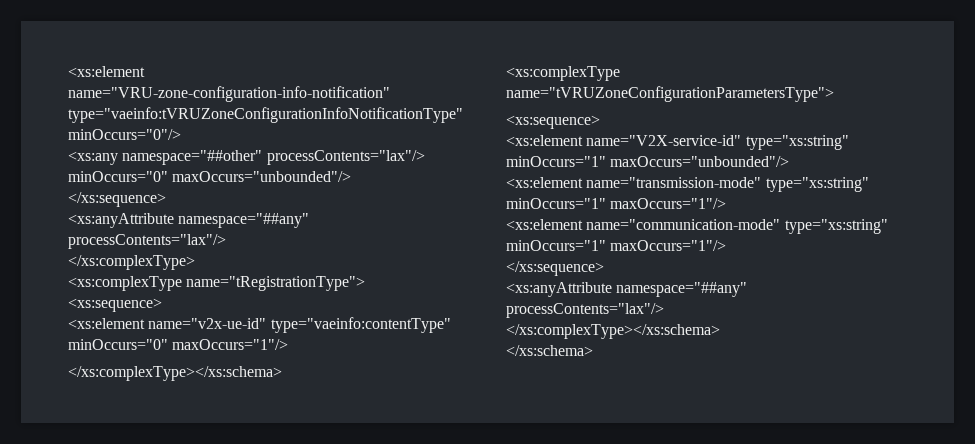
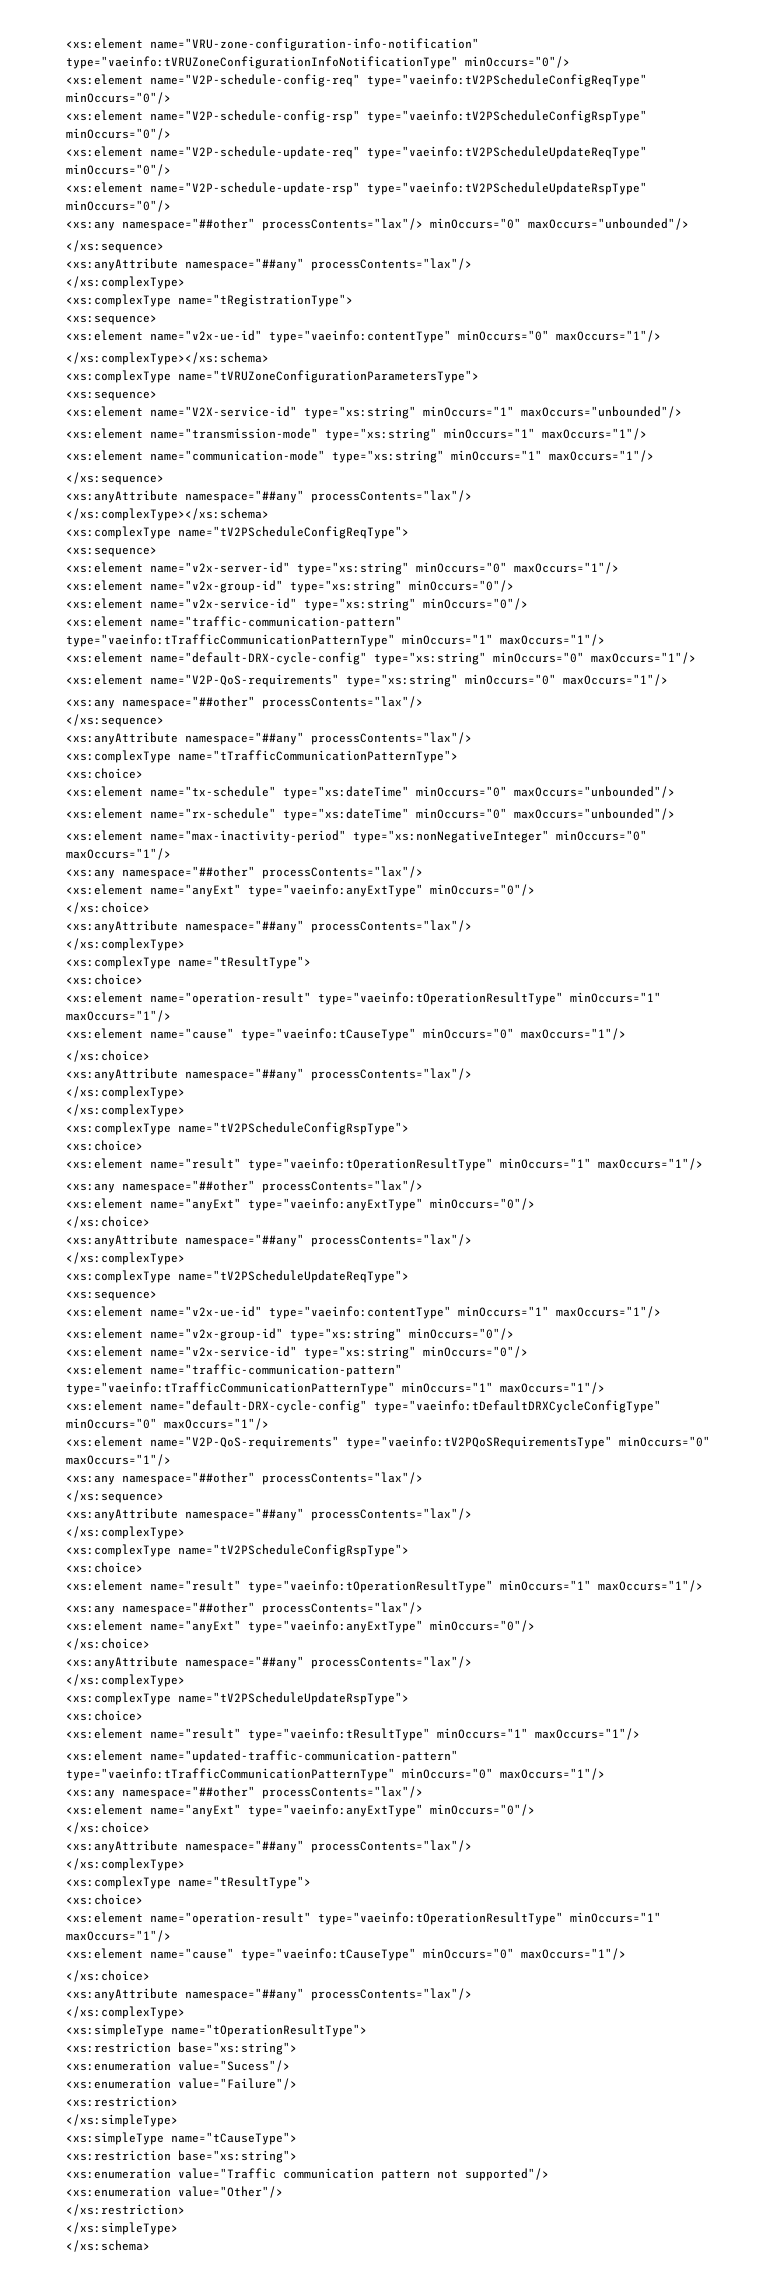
(181, 134) none -> [66,74,647,87] [66,92,171,104] [66,110,647,123] [66,128,171,140] [66,146,647,159] [66,164,171,176] [66,182,647,195] [66,200,171,212] // <xs:element name="V2P-schedule-config-req" type="vaeinfo:tV2PScheduleConfigReqType" minOccurs="0"/> // <xs:element name="V2P-schedule-config-rsp" type="vaeinfo:tV2PScheduleConfigRspType" minOccurs="0"/> // <xs:element name="V2P-schedule-update-req" type="vaeinfo:tV2PScheduleUpdateReqType" minOccurs="0"/> // <xs:element name="V2P-schedule-update-rsp" type="vaeinfo:tV2PScheduleUpdateRspType" minOccurs="0"/>
(720, 331) none -> [66,526,409,539] [66,547,157,557] [66,562,619,575] [66,580,514,593] [66,598,528,611] [66,616,402,629] [66,634,605,647] [66,652,696,665] [66,674,668,687] [66,696,423,709] [66,714,164,727] [66,732,472,745] [66,750,458,763] [66,768,143,779] [66,786,675,799] [66,808,675,821] [66,830,647,843] [66,848,171,860] [66,866,423,879] [66,884,535,897] [66,902,150,914] [66,920,472,933] [66,938,185,951] [66,956,311,969] [66,974,143,985] [66,992,661,1005] [66,1010,171,1022] [66,1028,626,1041] [66,1050,150,1062] [66,1068,472,1081] [66,1086,185,1099] [66,1104,185,1117] [66,1122,409,1135] [66,1140,143,1151] [66,1158,703,1171] [66,1180,423,1193] [66,1198,535,1211] [66,1216,150,1228] [66,1234,472,1247] [66,1252,185,1265] [66,1270,409,1283] [66,1291,157,1301] [66,1306,661,1319] [66,1328,514,1341] [66,1346,528,1359] [66,1364,402,1377] [66,1382,605,1395] [66,1400,661,1413] [66,1418,269,1430] [66,1436,710,1449] [66,1454,171,1466] [66,1472,423,1485] [66,1490,164,1503] [66,1508,472,1521] [66,1526,185,1539] [66,1544,409,1557] [66,1562,143,1573] [66,1580,703,1593] [66,1602,423,1615] [66,1620,535,1633] [66,1638,150,1650] [66,1656,472,1669] [66,1674,185,1687] [66,1692,409,1705] [66,1710,143,1721] [66,1728,640,1741] [66,1750,458,1763] [66,1768,605,1781] [66,1786,423,1799] [66,1804,535,1817] [66,1822,150,1834] [66,1840,472,1853] [66,1858,185,1871] [66,1876,311,1889] [66,1894,143,1905] [66,1912,661,1925] [66,1930,171,1942] [66,1948,626,1961] [66,1970,150,1982] [66,1988,472,2001] [66,2006,185,2019] [66,2024,367,2037] [66,2042,297,2055] [66,2060,290,2072] [66,2078,297,2090] [66,2096,178,2107] [66,2114,178,2127] [66,2132,297,2145] [66,2150,297,2163] [66,2168,549,2181] [66,2186,283,2198] [66,2204,185,2216] [66,2222,178,2235] // <xs:complexType name="tV2PScheduleConfigReqType"> // <xs:sequence> // <xs:element name="v2x-server-id" type="xs:string" minOccurs="0" maxOccurs="1"/> // <xs:element name="v2x-group-id" type="xs:string" minOccurs="0"/> // <xs:element name="v2x-service-id" type="xs:string" minOccurs="0"/> // <xs:element name="traffic-communication-pattern" type="vaeinfo:tTrafficCommunicationPatternType" minOccurs="1" maxOccurs="1"/> // <xs:element name="default-DRX-cycle-config" type="xs:string" minOccurs="0" maxOccurs="1"/> // <xs:element name="V2P-QoS-requirements" type="xs:string" minOccurs="0" maxOccurs="1"/> // <xs:any namespace="##other" processContents="lax"/> // </xs:sequence> // <xs:anyAttribute namespace="##any" processContents="lax"/> // <xs:complexType name="tTrafficCommunicationPatternType"> // <xs:choice> // <xs:element name="tx-schedule" type="xs:dateTime" minOccurs="0" maxOccurs="unbounded"/> // <xs:element name="rx-schedule" type="xs:dateTime" minOccurs="0" maxOccurs="unbounded"/> // <xs:element name="max-inactivity-period" type="xs:nonNegativeInteger" minOccurs="0" maxOccurs="1"/> // <xs:any namespace="##other" processContents="lax"/> // <xs:element name="anyExt" type="vaeinfo:anyExtType" minOccurs="0"/> // </xs:choice> // <xs:anyAttribute namespace="##any" processContents="lax"/> // </xs:complexType> // <xs:complexType name="tResultType"> // <xs:choice> // <xs:element name="operation-result" type="vaeinfo:tOperationResultType" minOccurs="1" maxOccurs="1"/> // <xs:element name="cause" type="vaeinfo:tCauseType" minOccurs="0" maxOccurs="1"/> // </xs:choice> // <xs:anyAttribute namespace="##any" processContents="lax"/> // </xs:complexType> // </xs:complexType> // <xs:complexType name="tV2PScheduleConfigRspType"> // <xs:choice> // <xs:element name="result" type="vaeinfo:tOperationResultType" minOccurs="1" maxOccurs="1"/> // <xs:any namespace="##other" processContents="lax"/> // <xs:element name="anyExt" type="vaeinfo:anyExtType" minOccurs="0"/> // </xs:choice> // <xs:anyAttribute namespace="##any" processContents="lax"/> // </xs:complexType> // <xs:complexType name="tV2PScheduleUpdateReqType"> // <xs:sequence> // <xs:element name="v2x-ue-id" type="vaeinfo:contentType" minOccurs="1" maxOccurs="1"/> // <xs:element name="v2x-group-id" type="xs:string" minOccurs="0"/> // <xs:element name="v2x-service-id" type="xs:string" minOccurs="0"/> // <xs:element name="traffic-communication-pattern" type="vaeinfo:tTrafficCommunicationPatternType" minOccurs="1" maxOccurs="1"/> // <xs:element name="default-DRX-cycle-config" type="vaeinfo:tDefaultDRXCycleConfigType" minOccurs="0" maxOccurs="1"/> // <xs:element name="V2P-QoS-requirements" type="vaeinfo:tV2PQoSRequirementsType" minOccurs="0" maxOccurs="1"/> // <xs:any namespace="##other" processContents="lax"/> // </xs:sequence> // <xs:anyAttribute namespace="##any" processContents="lax"/> // </xs:complexType> // <xs:complexType name="tV2PScheduleConfigRspType"> // <xs:choice> // <xs:element name="result" type="vaeinfo:tOperationResultType" minOccurs="1" maxOccurs="1"/> // <xs:any namespace="##other" processContents="lax"/> // <xs:element name="anyExt" type="vaeinfo:anyExtType" minOccurs="0"/> // </xs:choice> // <xs:anyAttribute namespace="##any" processContents="lax"/> // </xs:complexType> // <xs:complexType name="tV2PScheduleUpdateRspType"> // <xs:choice> // <xs:element name="result" type="vaeinfo:tResultType" minOccurs="1" maxOccurs="1"/> // <xs:element name="updated-traffic-communication-pattern" type="vaeinfo:tTrafficCommunicationPatternType" minOccurs="0" maxOccurs="1"/> // <xs:any namespace="##other" processContents="lax"/> // <xs:element name="anyExt" type="vaeinfo:anyExtType" minOccurs="0"/> // </xs:choice> // <xs:anyAttribute namespace="##any" processContents="lax"/> // </xs:complexType> // <xs:complexType name="tResultType"> // <xs:choice> // <xs:element name="operation-result" type="vaeinfo:tOperationResultType" minOccurs="1" maxOccurs="1"/> // <xs:element name="cause" type="vaeinfo:tCauseType" minOccurs="0" maxOccurs="1"/> // </xs:choice> // <xs:anyAttribute namespace="##any" processContents="lax"/> // </xs:complexType> // <xs:simpleType name="tOperationResultType"> // <xs:restriction base="xs:string"> // <xs:enumeration value="Sucess"/> // <xs:enumeration value="Failure"/> // <xs:restriction> // </xs:simpleType> // <xs:simpleType name="tCauseType"> // <xs:restriction base="xs:string"> // <xs:enumeration value="Traffic communication pattern not supported"/> // <xs:enumeration value="Other"/> // </xs:restriction> // </xs:simpleType>

